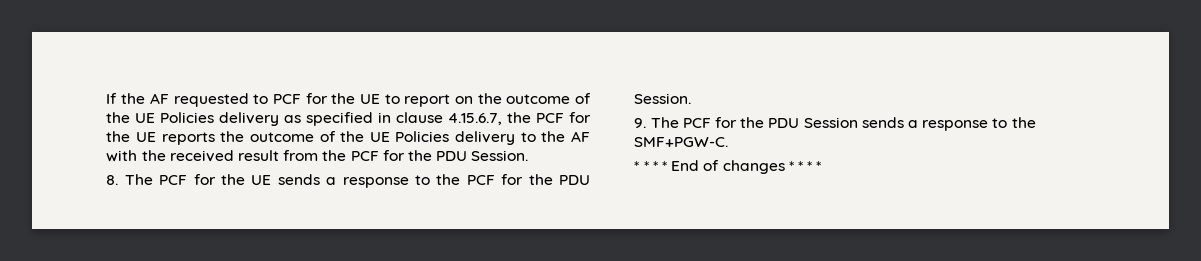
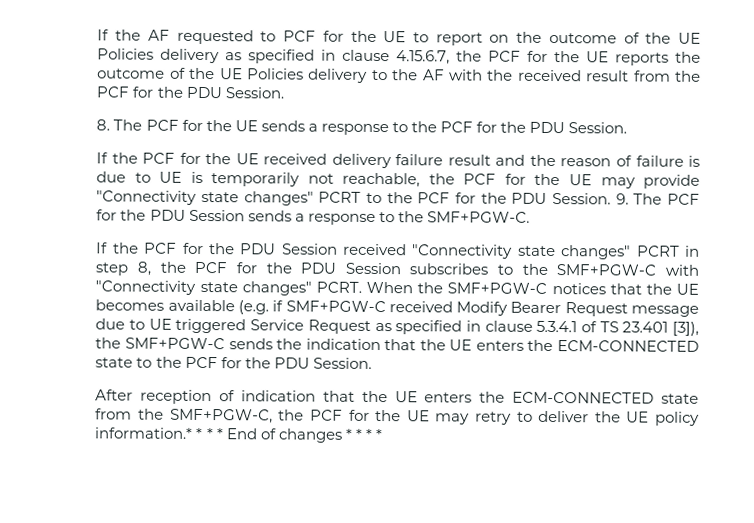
(692, 98) none -> [96,152,700,169] [96,171,700,189] [96,190,612,206] If the PCF for the UE received delivery failure result and the reason of failure is due to UE is temporarily not reachable, the PCF for the UE may provide "Connectivity state changes" PCRT to the PCF for the PDU Session.
[634,161,640,171] * -> [96,242,700,260] [95,261,699,276] [95,280,699,296] [95,299,699,317] [95,318,699,336] [95,337,700,352] [95,356,372,369] [95,389,699,405] [95,408,700,426] [94,427,194,439] If the PCF for the PDU Session received "Connectivity state changes" PCRT in step 8, the PCF for the PDU Session subscribes to the SMF+PGW-C with "Connectivity state changes" PCRT. When the SMF+PGW-C notices that the UE becomes available (e.g. if SMF+PGW-C received Modify Bearer Request message due to UE triggered Service Request as specified in clause 5.3.4.1 of TS 23.401 [3]), the SMF+PGW-C sends the indication that the UE enters the ECM-CONNECTED state to the PCF for the PDU Session. // After reception of indication that the UE enters the ECM-CONNECTED state from the SMF+PGW-C, the PCF for the UE may retry to deliver the UE policy information.*

